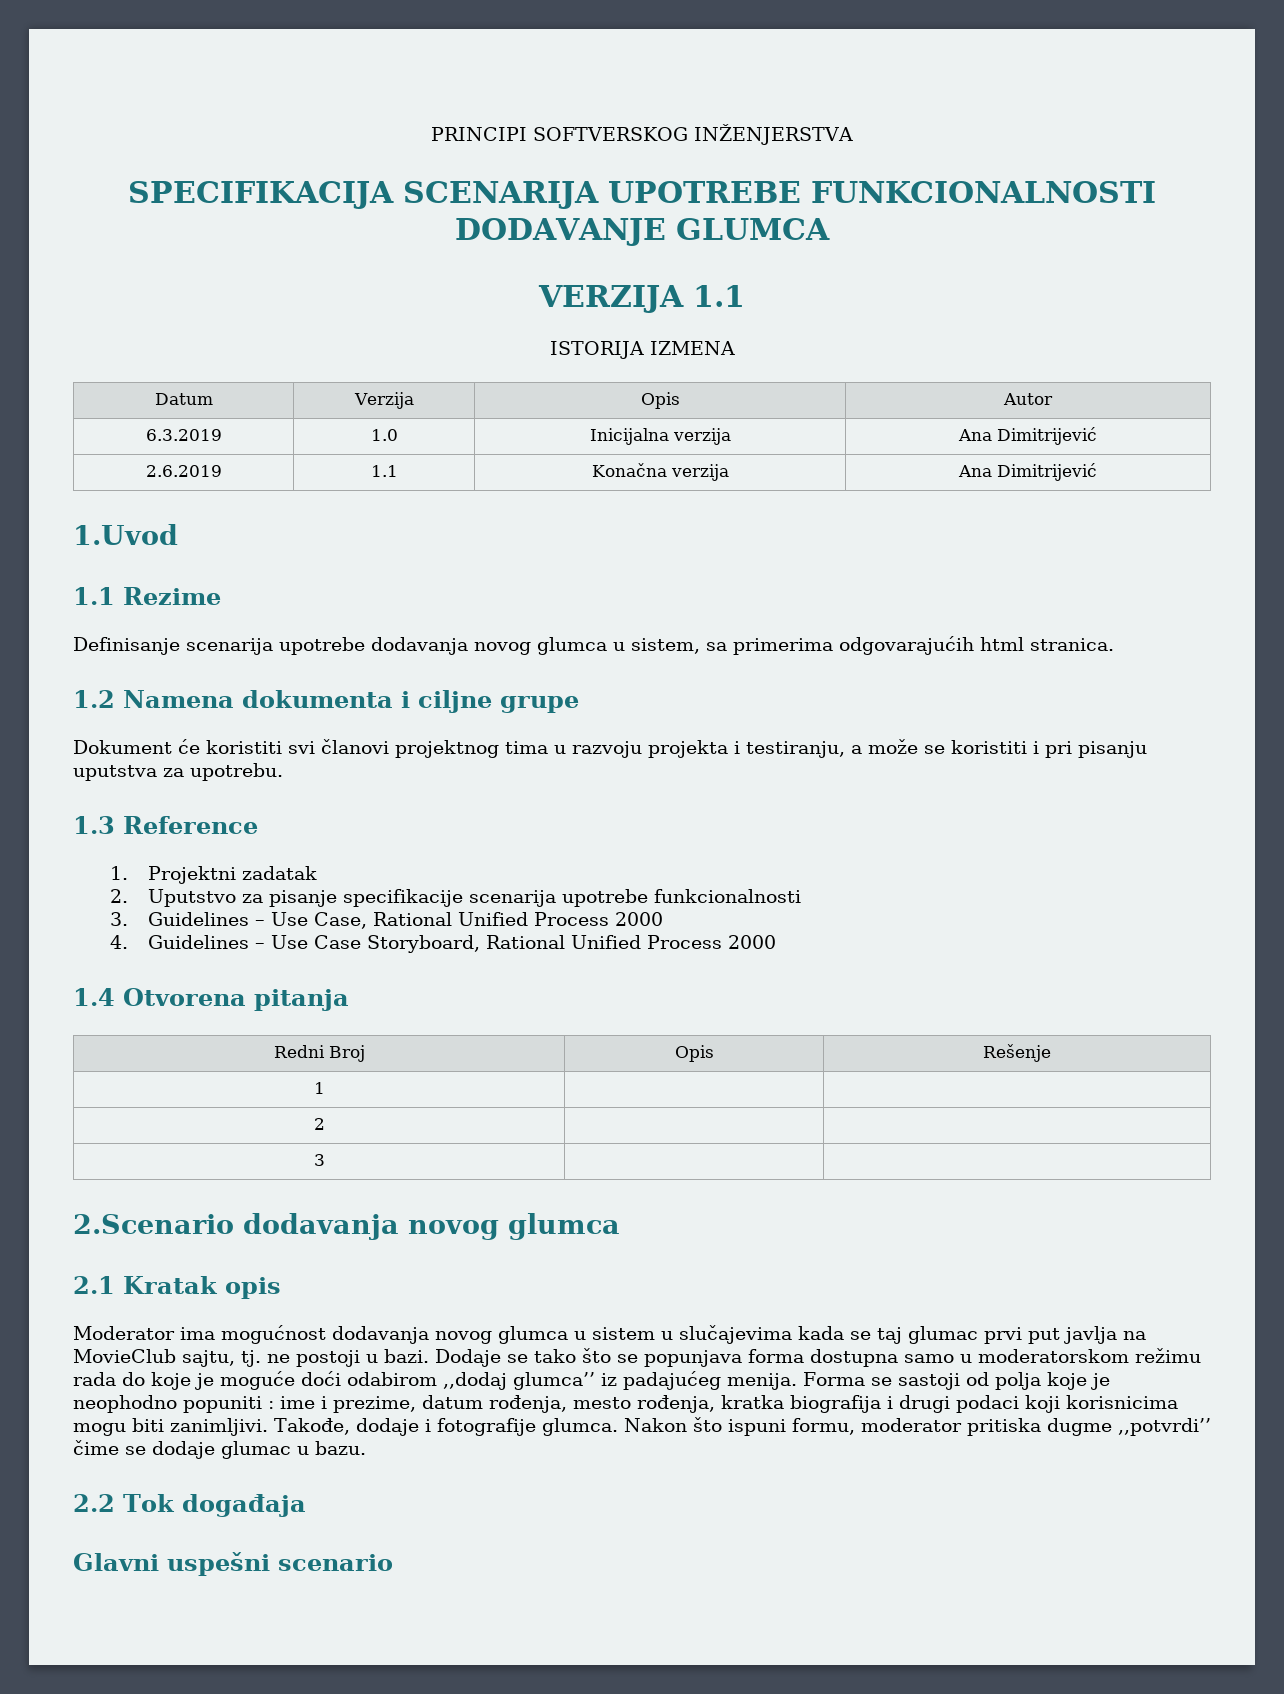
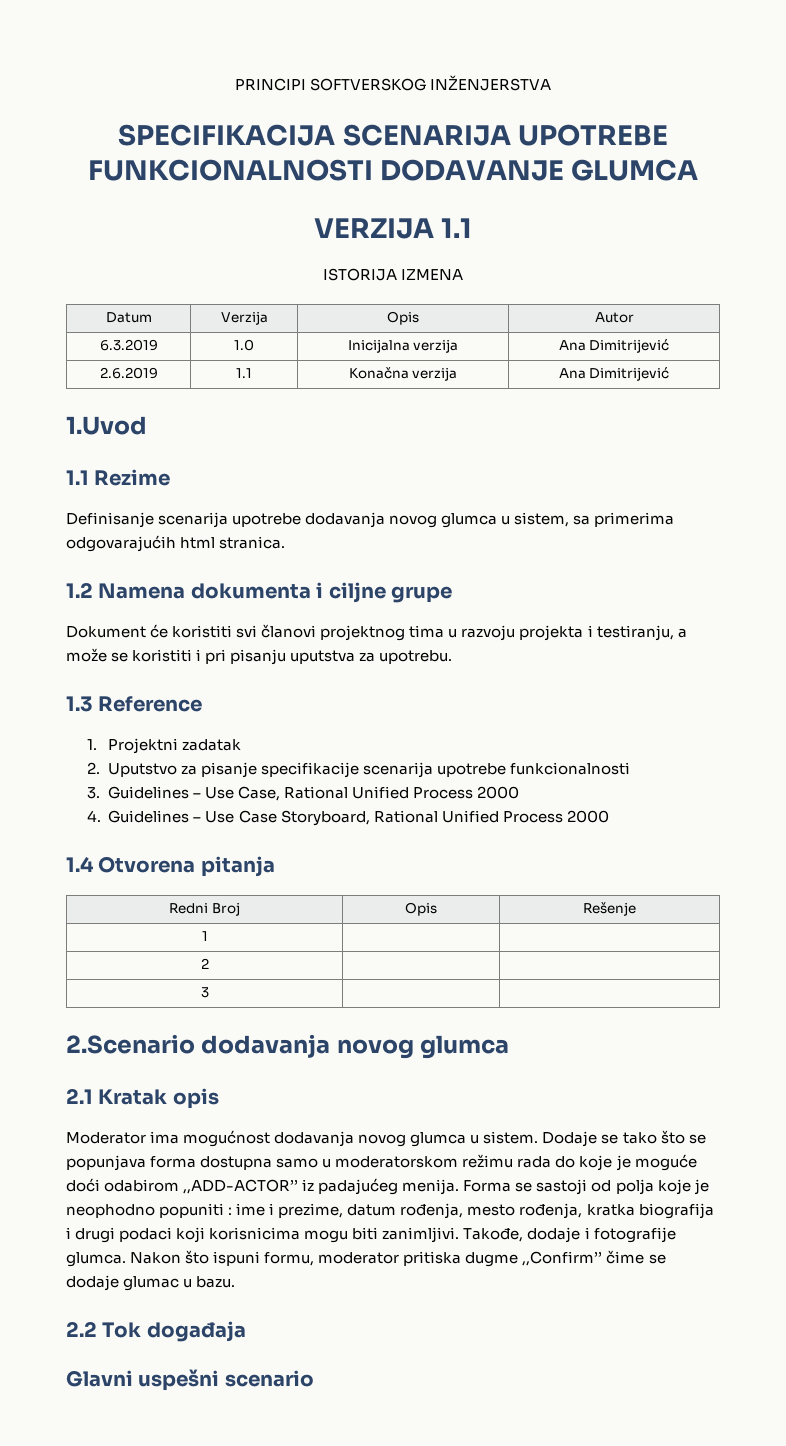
[592,1325,1146,1344] [73,1349,429,1367] sistem u slučajevima kada se taj glumac prvi put javlja na MovieClub sajtu, tj. ne postoji u bazi. -> [483,1131,539,1144] sistem.
[443,1372,595,1390] ,,dodaj glumca’’ -> [183,1179,299,1194] ,,ADD-ACTOR’’
[1117,1418,1211,1436] ,,potvrdi’’ -> [522,1251,603,1266] ,,Confirm’’

